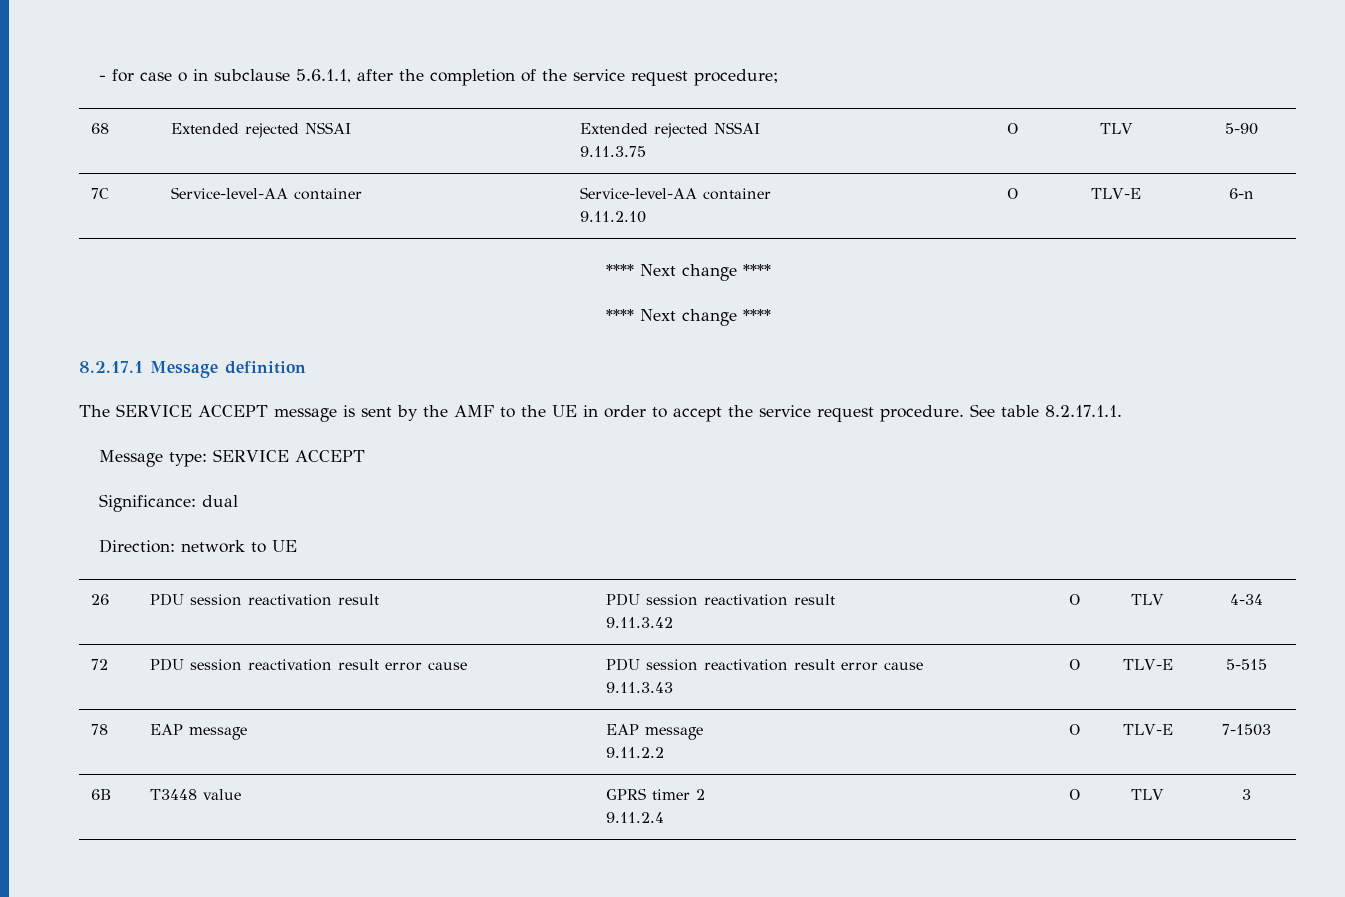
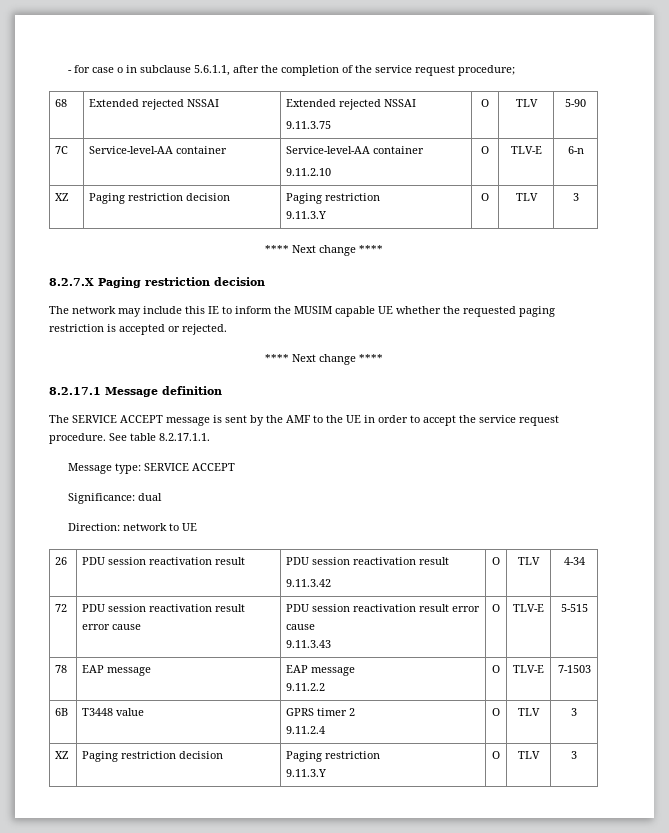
[605,264,771,281] // **** Next change **** -> [55,193,70,201] [89,193,231,204] [286,193,381,204] [286,211,327,219] [481,193,489,201] [515,193,538,201] [572,193,579,201] [264,245,383,256] [49,277,265,288] [49,306,555,317] [49,324,227,335] // XZ | Paging restriction decision | Paging restriction // 9.11.3.Y | O | TLV | 3 // **** Next change **** // 8.2.7.X Paging restriction decision // The network may include this IE to inform the MUSIM capable UE whether the requested paging restriction is accepted or rejected.
(1251, 794) none -> [55,751,70,759] [82,751,224,762] [286,751,381,762] [286,769,327,777] [492,751,500,759] [518,751,540,759] [571,751,577,759] // XZ | Paging restriction decision | Paging restriction // 9.11.3.Y | O | TLV | 3

